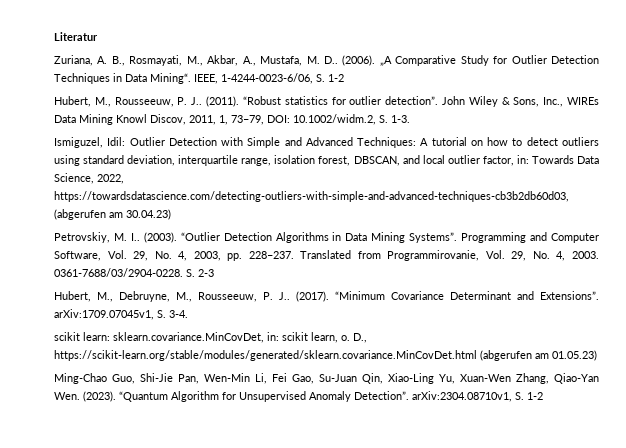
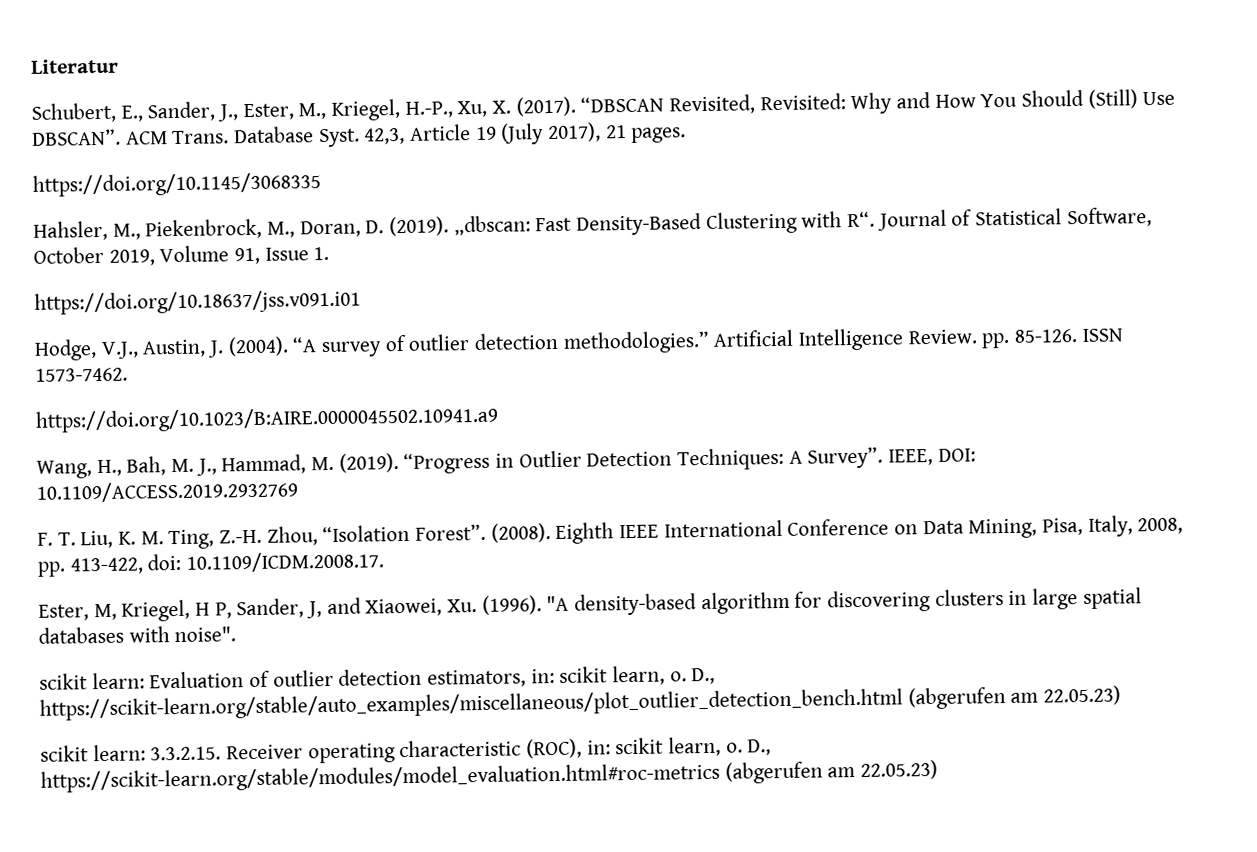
[54,55,599,66] [54,73,344,84] [54,96,599,107] [54,114,410,125] [54,137,599,148] [54,155,599,166] [54,173,124,184] [54,191,569,202] [54,209,171,220] [54,232,599,243] [54,250,600,261] [54,268,214,277] [54,291,599,302] [54,309,188,320] [54,332,367,343] [54,350,597,361] [54,373,599,384] [54,391,543,402] Zuriana, A. B., Rosmayati, M., Akbar, A., Mustafa, M. D.. (2006). „A Comparative Study for Outlier Detection Techniques in Data Mining“. IEEE, 1-4244-0023-6/06, S. 1-2 // Hubert, M., Rousseeuw, P. J.. (2011). “Robust statistics for outlier detection”. John Wiley & Sons, Inc., WIREs Data Mining Knowl Discov, 2011, 1, 73–79, DOI: 10.1002/widm.2, S. 1-3. // Ismiguzel, Idil: Outlier Detection with Simple and Advanced Techniques: A tutorial on how to detect outliers using standard deviation, interquartile range, isolation forest, DBSCAN, and local outlier factor, in: Towards Data Science, 2022, https://towardsdatascience.com/detecting-outliers-with-simple-and-advanced-techniques-cb3b2db60d03, (abgerufen am 30.04.23) // Petrovskiy, M. I.. (2003). “Outlier Detection Algorithms in Data Mining Systems”. Programming and Computer Software, Vol. 29, No. 4, 2003, pp. 228–237. Translated from Programmirovanie, Vol. 29, No. 4, 2003. 0361-7688/03/2904-0228. S. 2-3 // Hubert, M., Debruyne, M., Rousseeuw, P. J.. (2017). “Minimum Covariance Determinant and Extensions”. arXiv:1709.07045v1, S. 3-4. // scikit learn: sklearn.covariance.MinCovDet, in: scikit learn, o. D., https://scikit-learn.org/stable/modules/generated/sklearn.covariance.MinCovDet.html (abgerufen am 01.05.23) // Ming-Chao Guo, Shi-Jie Pan, Wen-Min Li, Fei Gao, Su-Juan Qin, Xiao-Ling Yu, Xuan-Wen Zhang, Qiao-Yan Wen. (2023). “Quantum Algorithm for Unsupervised Anomaly Detection”. arXiv:2304.08710v1, S. 1-2 -> [31,89,1176,123] [32,122,687,148] [32,172,321,197] [33,207,1152,241] [33,245,330,266] [34,289,361,315] [34,328,1123,361] [35,367,128,382] [35,405,498,433] [36,446,976,479] [36,480,298,503] [37,515,1184,550] [37,551,385,577] [38,587,1142,622] [38,626,237,644] [39,665,716,690] [39,685,1122,721] [40,736,772,764] [40,759,939,793] Schubert, E., Sander, J., Ester, M., Kriegel, H.-P., Xu, X. (2017). “DBSCAN Revisited, Revisited: Why and How You Should (Still) Use DBSCAN”. ACM Trans. Database Syst. 42,3, Article 19 (July 2017), 21 pages. // https://doi.org/10.1145/3068335 // Hahsler, M., Piekenbrock, M., Doran, D. (2019). „dbscan: Fast Density-Based Clustering with R“. Journal of Statistical Software, October 2019, Volume 91, Issue 1. // https://doi.org/10.18637/jss.v091.i01 // Hodge, V.J., Austin, J. (2004). “A survey of outlier detection methodologies.” Artificial Intelligence Review. pp. 85-126. ISSN 1573-7462. // https://doi.org/10.1023/B:AIRE.0000045502.10941.a9 // Wang, H., Bah, M. J., Hammad, M. (2019). “Progress in Outlier Detection Techniques: A Survey”. IEEE, DOI: 10.1109/ACCESS.2019.2932769 // F. T. Liu, K. M. Ting, Z.-H. Zhou, “Isolation Forest”. (2008). Eighth IEEE International Conference on Data Mining, Pisa, Italy, 2008, pp. 413-422, doi: 10.1109/ICDM.2008.17. // Ester, M, Kriegel, H P, Sander, J, and Xiaowei, Xu. (1996). "A density-based algorithm for discovering clusters in large spatial databases with noise". // scikit learn: Evaluation of outlier detection estimators, in: scikit learn, o. D., https://scikit-learn.org/stable/auto_examples/miscellaneous/plot_outlier_detection_bench.html (abgerufen am 22.05.23) // scikit learn: 3.3.2.15. Receiver operating characteristic (ROC), in: scikit learn, o. D., https://scikit-learn.org/stable/modules/model_evaluation.html#roc-metrics (abgerufen am 22.05.23)

